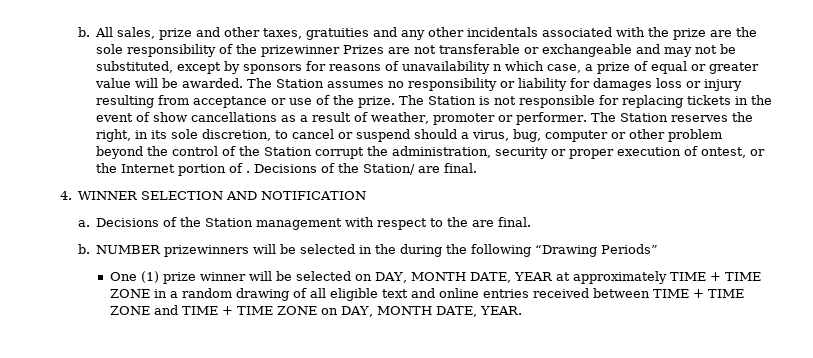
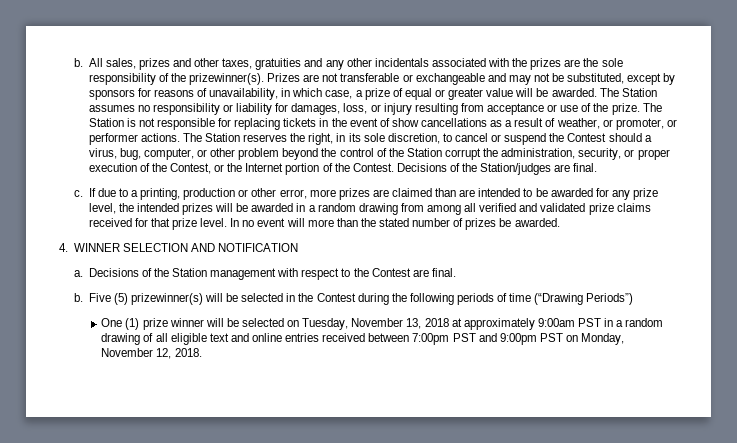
[159,28,193,40] prize -> [138,58,170,70] prizes
[673,28,707,40] prize -> [530,58,562,70] prizes
[261,45,341,57] prizewinner -> [189,73,265,85] prizewinner(s).
[402,61,503,74] unavailability n -> [209,88,291,100] unavailability, in
[593,78,683,91] damages loss -> [291,103,368,115] damages, loss,
[433,112,588,125] promoter or performer. -> [602,118,677,130] [88,133,180,145] or promoter, or performer actions.
(411, 135) none -> [549,133,607,142] the Contest
[545,130,609,142] computer -> [143,148,194,160] computer,
[495,147,549,159] security -> [578,148,622,160] security,
[701,147,747,158] ontest, -> [151,163,212,174] the Contest,
[246,163,478,175] . Decisions of the Station/ are final. -> [334,163,598,175] [73,188,658,200] [88,203,651,215] [88,218,560,230] the Contest. Decisions of the Station/judges are final. // c. If due to a printing, production or other error, more prizes are claimed than are intended to be awarded for any prize level, the intended prizes will be awarded in a random drawing from among all verified and validated prize claims received for that prize level. In no event will more than the stated number of prizes be awarded.
(469, 222) none -> [371,268,411,277] Contest
[96,245,250,257] NUMBER prizewinners -> [88,293,203,305] Five (5) prizewinner(s)
(397, 249) none -> [316,293,356,302] Contest
[535,244,659,257] “Drawing Periods” -> [456,293,634,305] periods of time (“Drawing Periods”)
[374,271,761,284] [109,289,150,298] DAY, MONTH DATE, YEAR at approximately TIME + TIME ZONE -> [302,318,601,330] Tuesday, November 13, 2018 at approximately 9:00am PST
[652,289,744,298] [109,305,522,317] TIME + TIME ZONE and TIME + TIME ZONE on DAY, MONTH DATE, YEAR. -> [412,333,625,345] [101,348,202,359] 7:00pm PST and 9:00pm PST on Monday, November 12, 2018.

